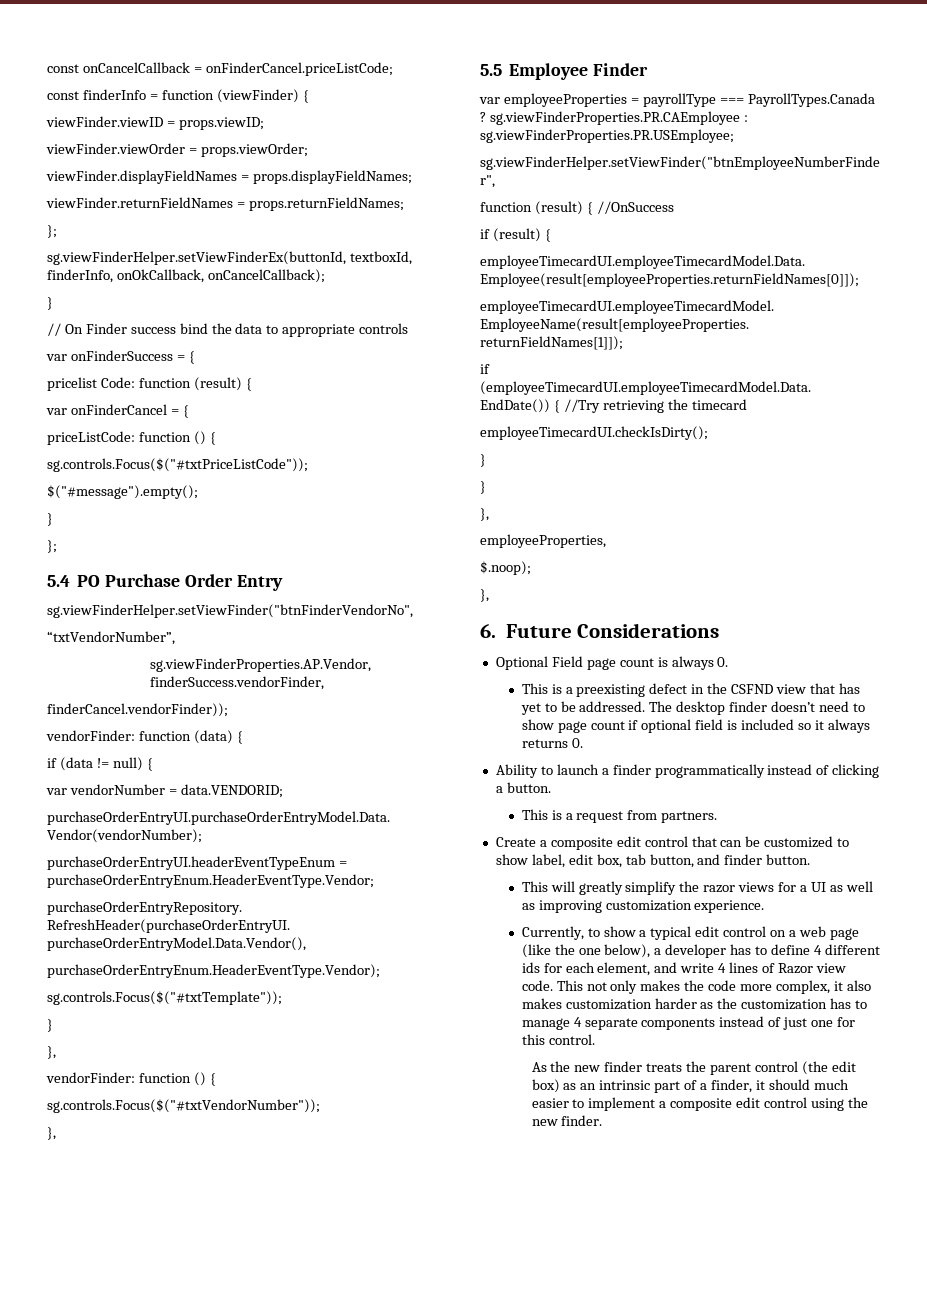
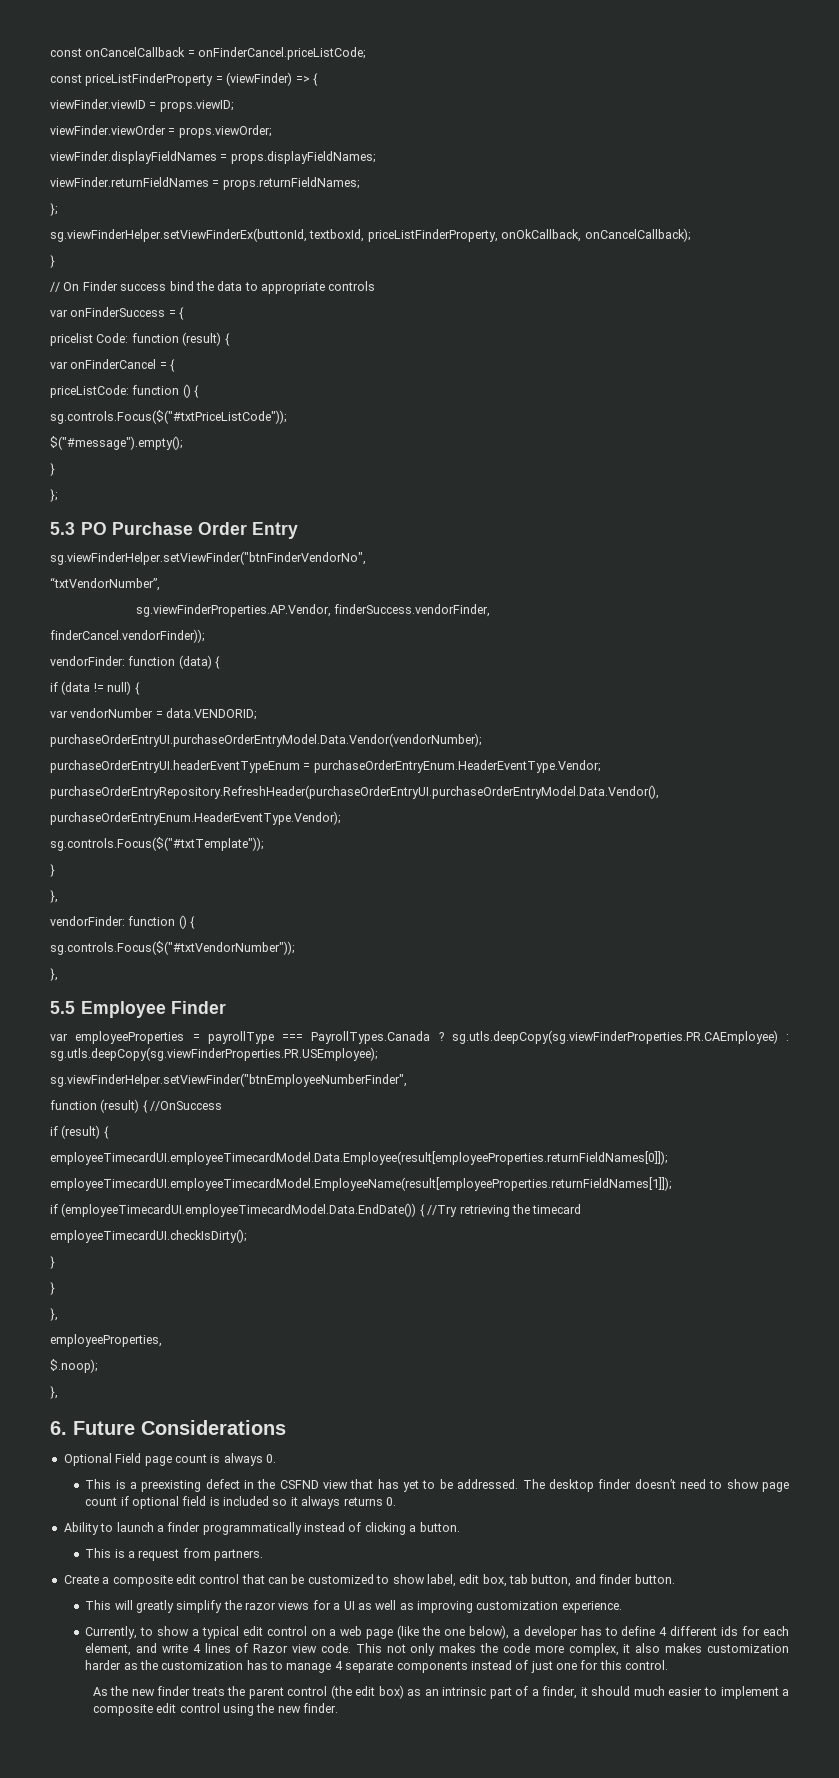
[82,89,299,103] finderInfo = function (viewFinder) -> [85,72,310,86] priceListFinderProperty = (viewFinder) =>
[47,269,113,283] finderInfo, -> [367,229,498,242] priceListFinderProperty,
[47,575,70,587] 5.4 -> [50,522,75,535] 5.3
[489,111,748,125] [480,129,734,143] sg.viewFinderProperties.PR.CAEmployee : sg.viewFinderProperties.PR.USEmployee; -> [451,1030,789,1044] [50,1047,378,1061] sg.utls.deepCopy(sg.viewFinderProperties.PR.CAEmployee) : sg.utls.deepCopy(sg.viewFinderProperties.PR.USEmployee);

